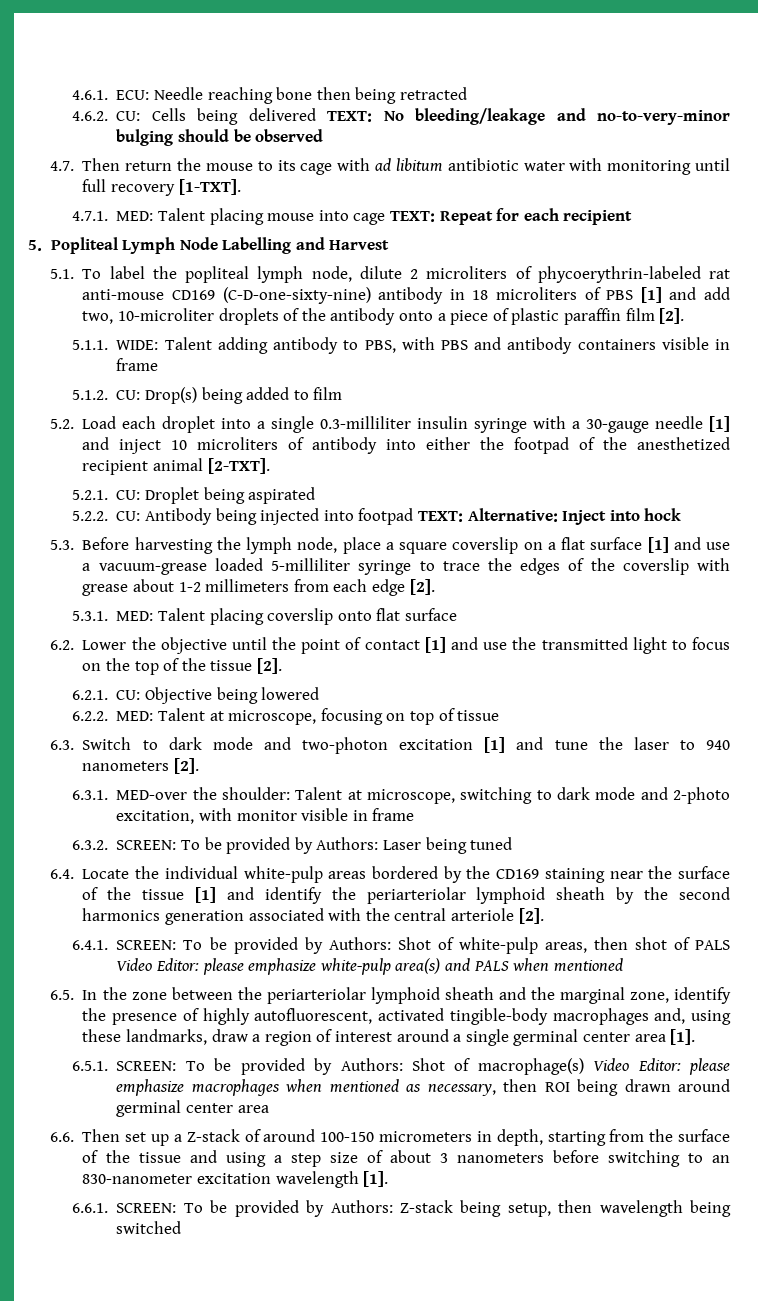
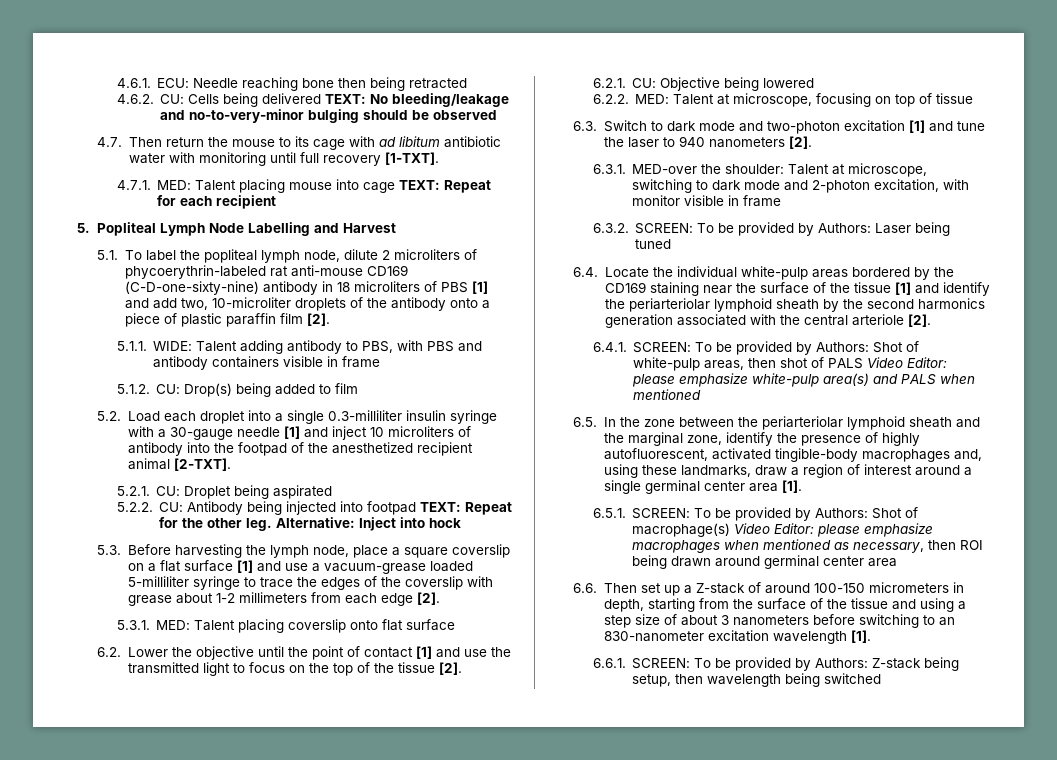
[426,437,471,450] either -> (210, 447) none
(463, 516) none -> [465,502,513,515] [159,517,273,531] Repeat for the other leg.
[673,787,731,804] 2-photo -> [812,180,871,193] 2-photon

